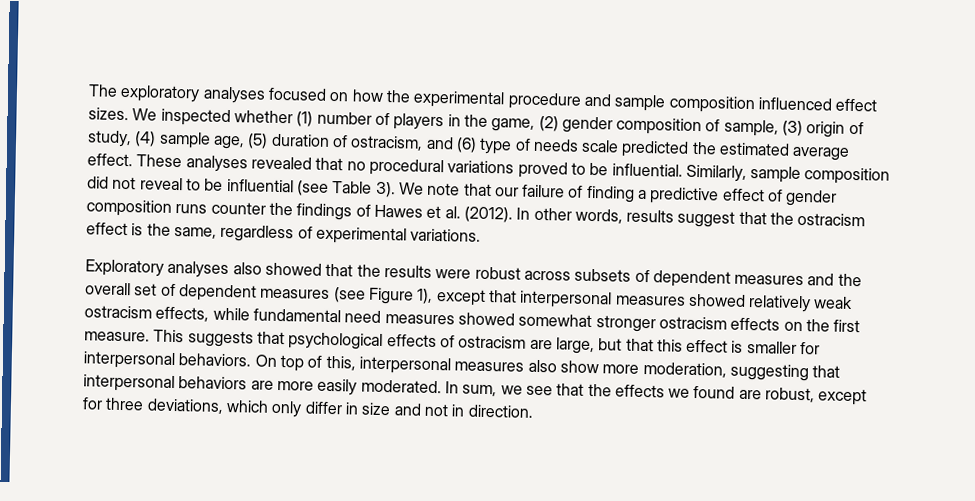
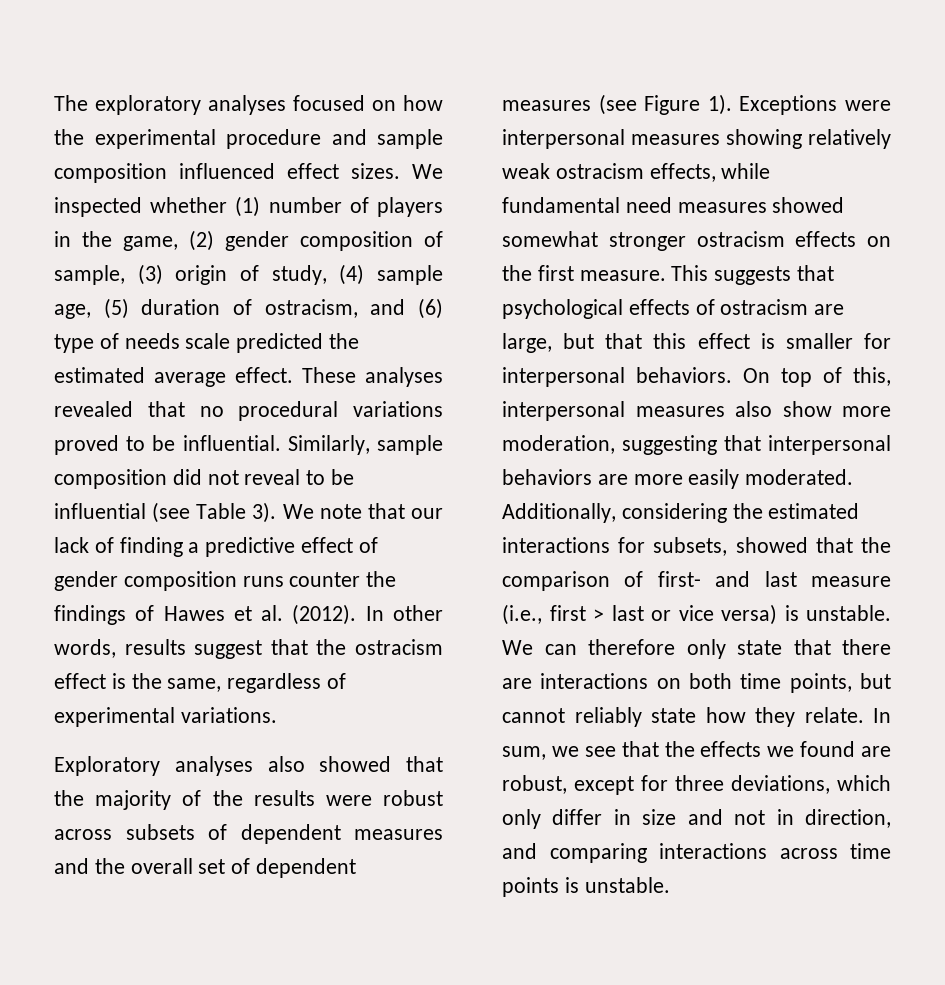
[522,184,566,198] failure -> [54,537,89,553] lack
(381, 270) none -> [95,790,243,810] majority of the
[416,288,746,309] 1), except that interpersonal measures showed -> [707,94,891,115] [502,129,802,149] 1). Exceptions were interpersonal measures showing
(442, 386) none -> [502,503,860,523] [502,537,891,556] [502,571,891,591] [502,604,891,625] [502,639,891,659] [502,673,891,693] [502,707,864,727] Additionally, considering the estimated interactions for subsets, showed that the comparison of first- and last measure (i.e., first > last or vice versa) is unstable. We can therefore only state that there are interactions on both time points, but cannot reliably state how they relate.
[467,404,534,418] direction. -> [805,809,891,828] [502,843,891,863] [502,877,670,897] direction, and comparing interactions across time points is unstable.

